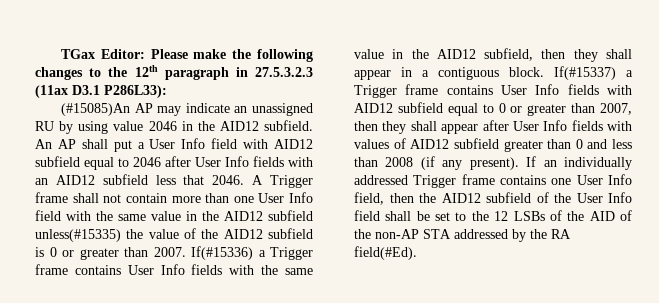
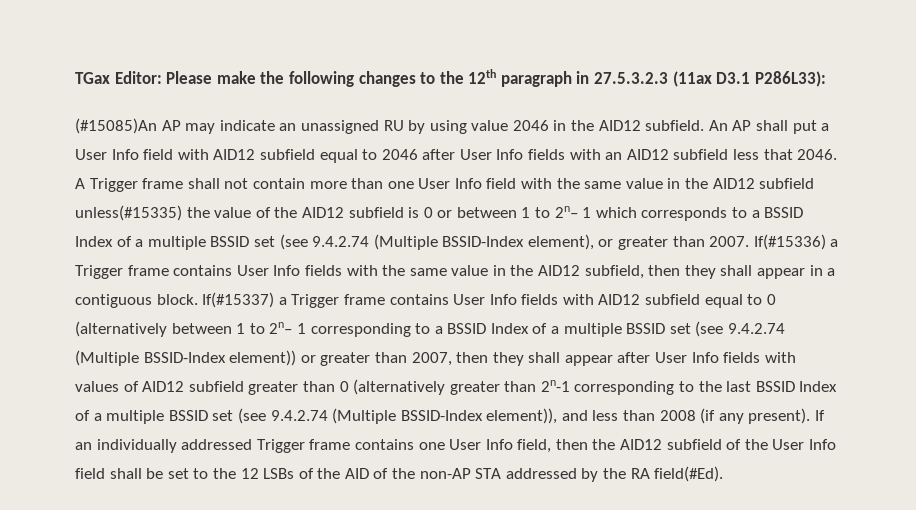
(74, 253) none -> [456,206,804,221] [75,234,614,250] between 1 to 2n– 1 which corresponds to a BSSID Index of a multiple BSSID set (see 9.4.2.74 (Multiple BSSID-Index element), or
(506, 108) none -> [75,321,786,337] [75,350,297,366] (alternatively between 1 to 2n– 1 corresponding to a BSSID Index of a multiple BSSID set (see 9.4.2.74 (Multiple BSSID-Index element))
(583, 144) none -> [353,379,838,395] [75,408,558,424] (alternatively greater than 2n-1 corresponding to the last BSSID Index of a multiple BSSID set (see 9.4.2.74 (Multiple BSSID-Index element)),

